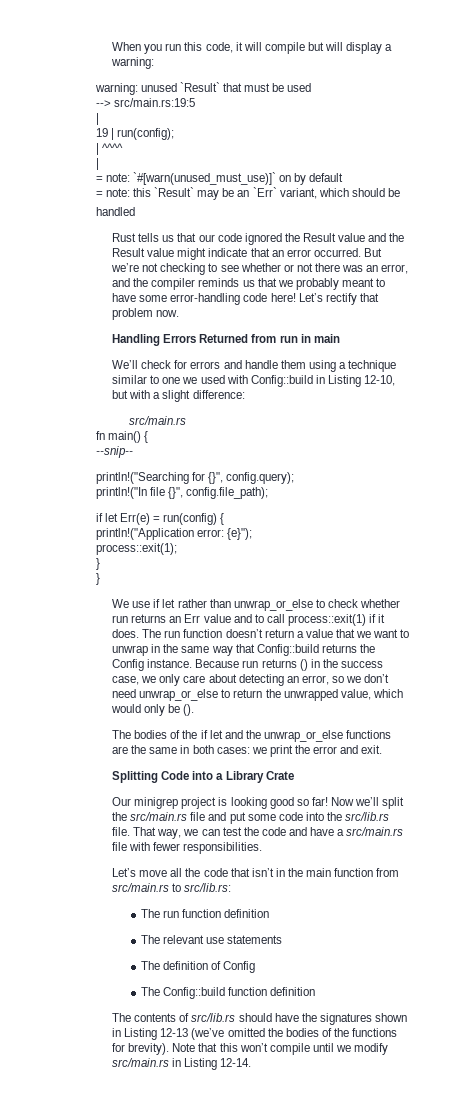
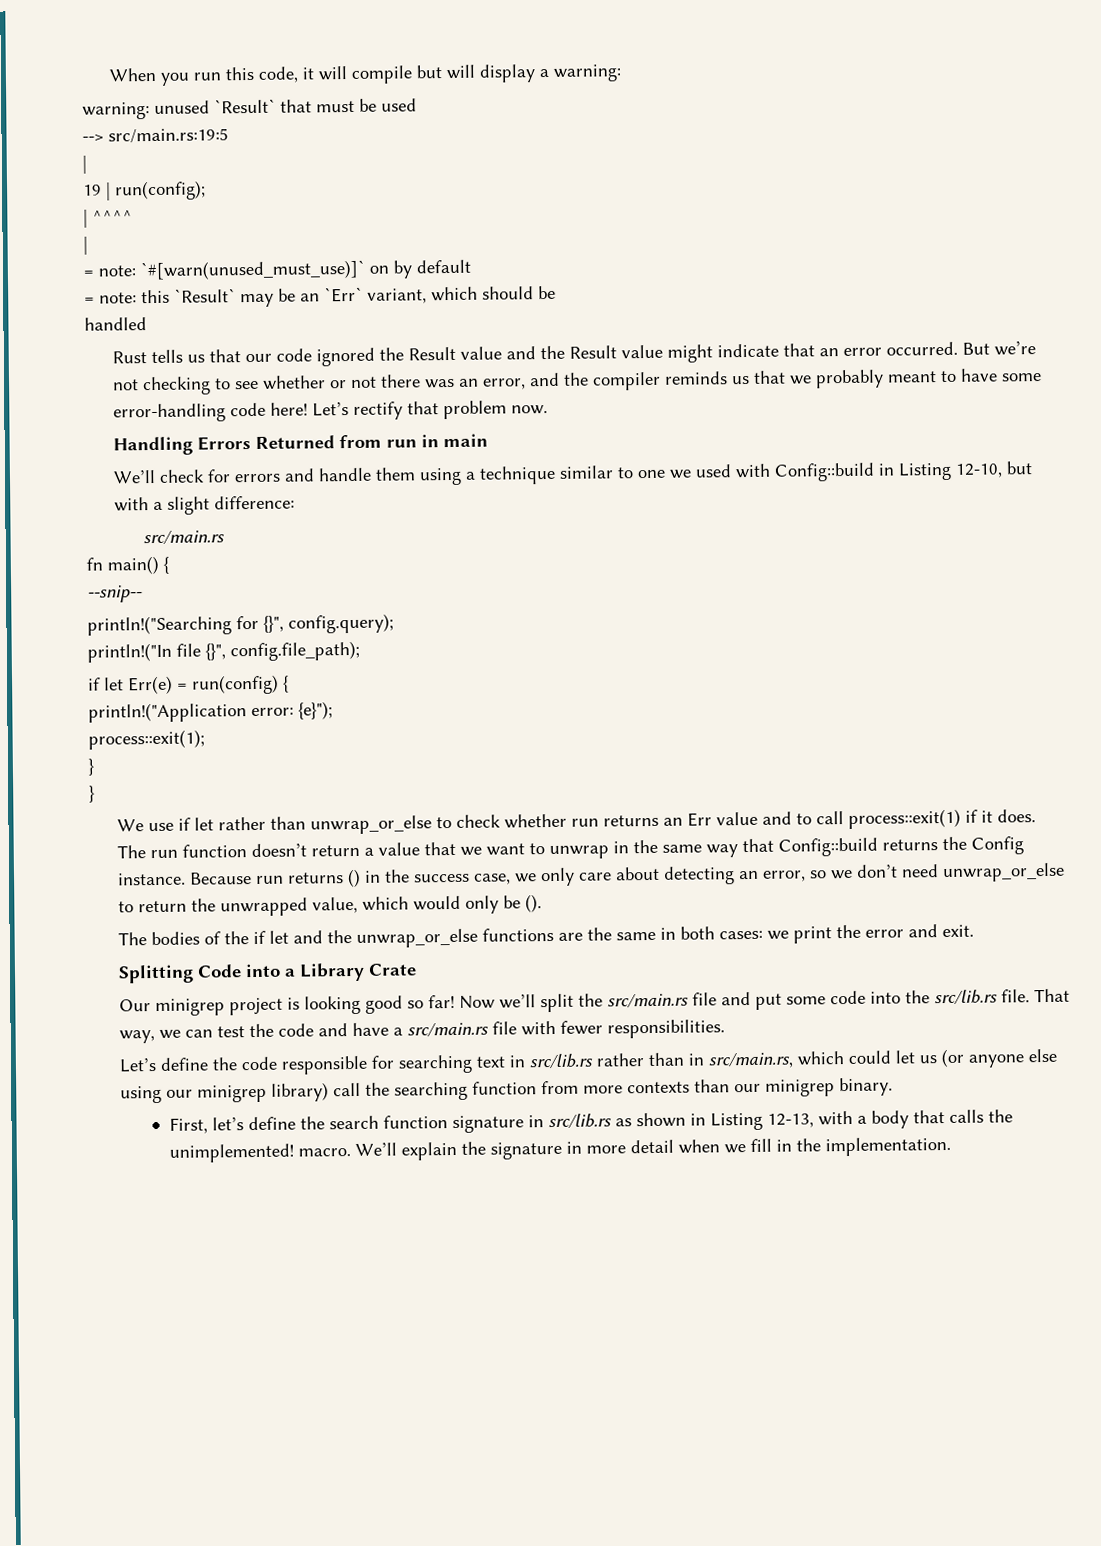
[139,868,400,877] [112,883,232,892] [141,909,270,918] [141,935,283,944] [141,961,256,973] [141,987,316,999] [112,1013,407,1025] [112,1028,398,1040] [112,1043,389,1055] [112,1058,252,1070] move all the code that isn’t in the main function from src/main.rs to src/lib.rs: // The run function definition // The relevant use statements // The definition of Config // The Config::build function definition // The contents of src/lib.rs should have the signatures shown in Listing 12-13 (we’ve omitted the bodies of the functions for brevity). Note that this won’t compile until we modify src/main.rs in Listing 12-14. -> [160,1048,1058,1075] [120,1077,894,1104] [168,1109,1013,1134] [168,1136,951,1163] define the code responsible for searching text in src/lib.rs rather than in src/main.rs, which could let us (or anyone else using our minigrep library) call the searching function from more contexts than our minigrep binary. // First, let’s define the search function signature in src/lib.rs as shown in Listing 12-13, with a body that calls the unimplemented! macro. We’ll explain the signature in more detail when we fill in the implementation.

